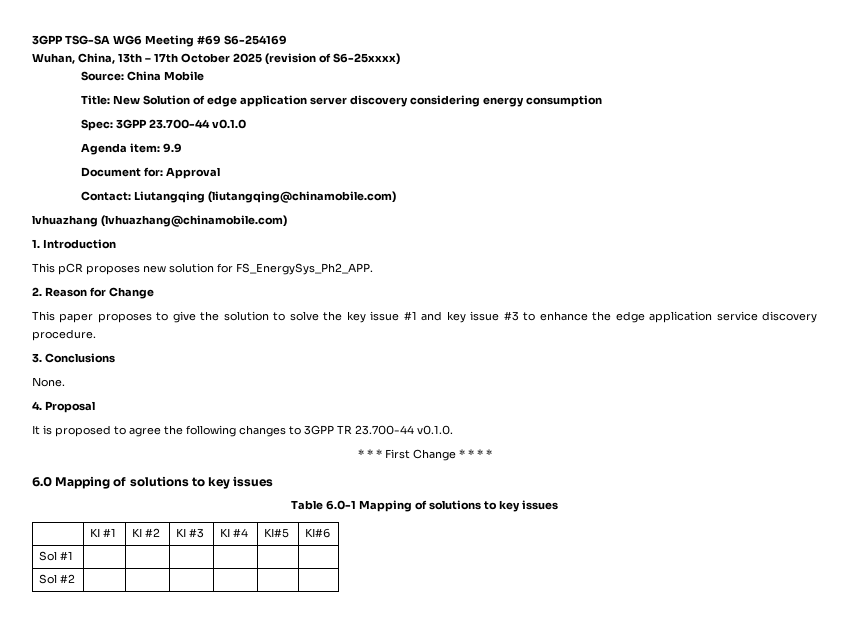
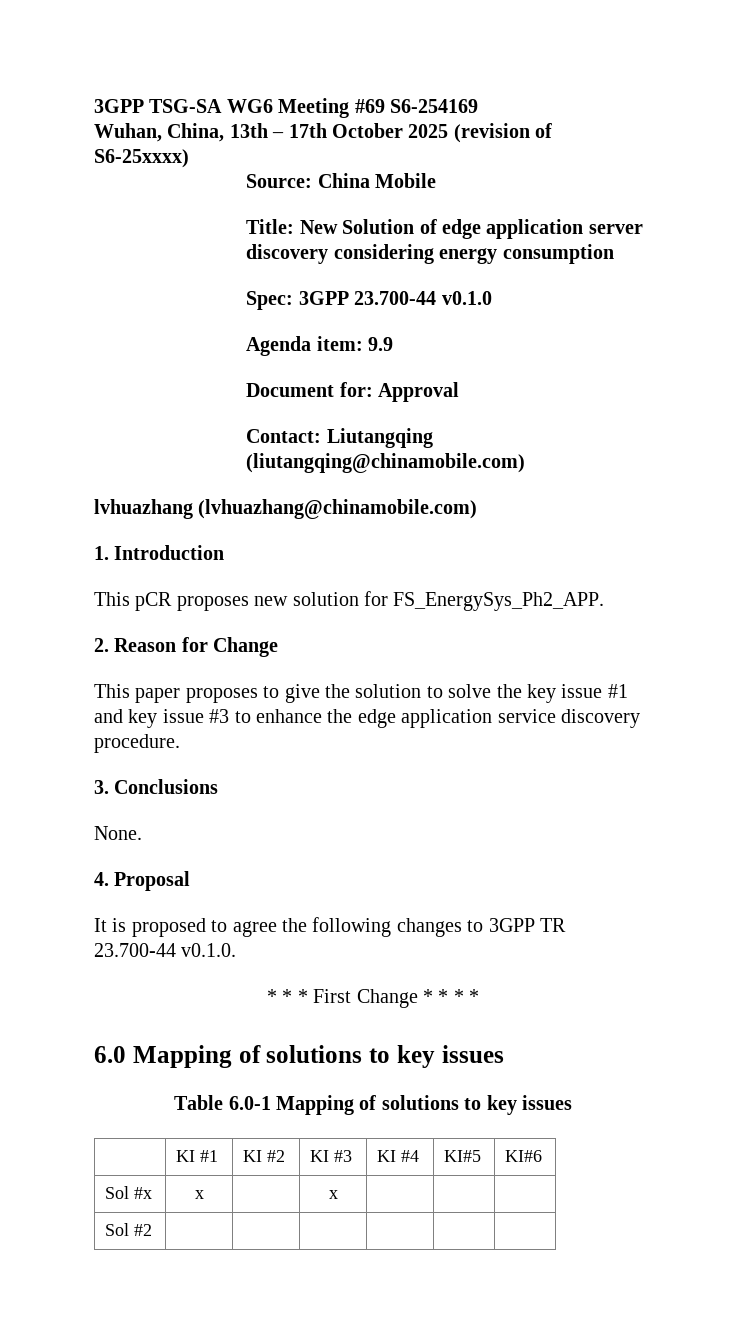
[60,551,74,560] #1 | | | -> [134,1187,153,1199] [194,1190,204,1199] [328,1190,338,1199] #x | x | | x

